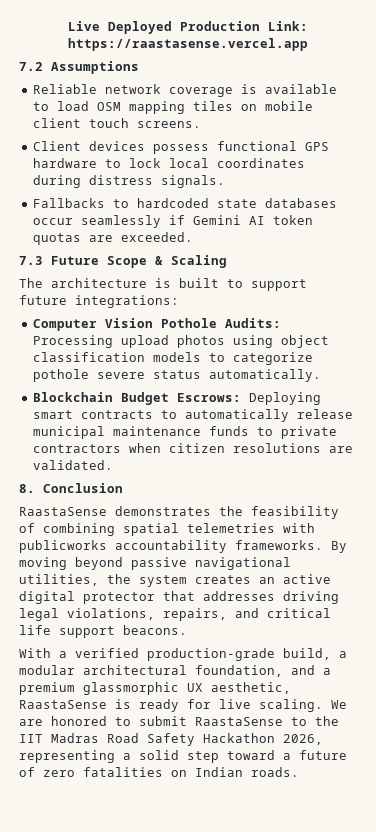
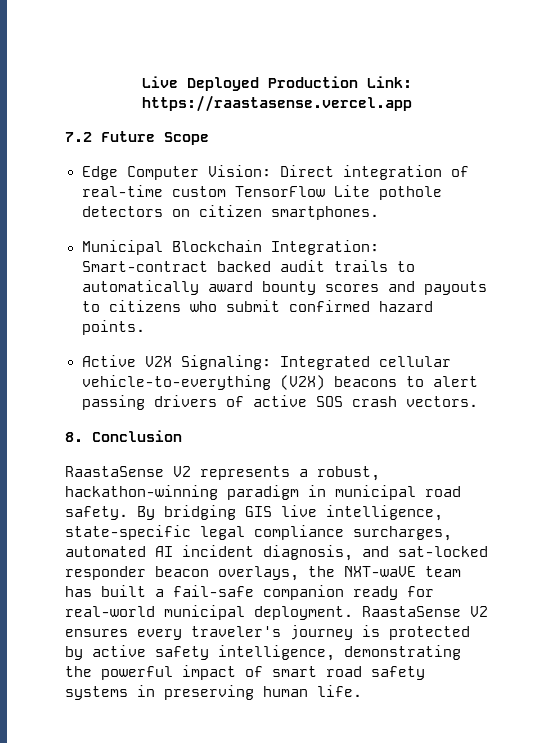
[51,61,139,74] [32,84,337,97] [32,101,313,114] [32,118,201,128] [32,141,329,154] [32,158,305,168] [32,175,225,188] [32,198,337,208] [32,215,313,228] [32,232,193,245] [19,255,227,268] [19,278,307,291] [19,295,179,308] [32,318,281,331] [32,335,329,348] [32,352,313,365] [32,369,321,382] [32,392,321,405] [32,409,353,422] [32,426,337,439] [32,443,353,453] [32,460,113,470] [19,483,123,493] [19,506,339,519] [19,523,315,536] [19,540,347,553] [19,557,291,570] [19,574,331,587] [19,591,339,604] [19,608,331,621] [19,625,187,638] [19,648,347,661] [19,665,331,677] [19,682,291,695] [19,699,347,712] [19,716,339,726] [19,733,323,746] [19,750,347,763] [19,767,299,777] Assumptions // Reliable network coverage is available to load OSM mapping tiles on mobile client touch screens. // Client devices possess functional GPS hardware to lock local coordinates during distress signals. // Fallbacks to hardcoded state databases occur seamlessly if Gemini AI token quotas are exceeded. // 7.3 Future Scope & Scaling // The architecture is built to support future integrations: // Computer Vision Pothole Audits: Processing upload photos using object classification models to categorize pothole severe status automatically. // Blockchain Budget Escrows: Deploying smart contracts to automatically release municipal maintenance funds to private contractors when citizen resolutions are validated. // 8. Conclusion // RaastaSense demonstrates the feasibility of combining spatial telemetries with publicworks accountability frameworks. By moving beyond passive navigational utilities, the system creates an active digital protector that addresses driving legal violations, repairs, and critical life support beacons. // With a verified production-grade build, a modular architectural foundation, and a premium glassmorphic UX aesthetic, RaastaSense is ready for live scaling. We are honored to submit RaastaSense to the IIT Madras Road Safety Hackathon 2026, representing a solid step toward a future of zero fatalities on Indian roads. -> [101,131,209,145] [81,165,469,180] [81,185,442,200] [81,205,379,220] [81,240,379,255] [81,260,415,272] [81,280,487,295] [81,300,433,312] [81,320,145,335] [81,355,451,370] [81,375,478,390] [81,395,478,410] [65,430,182,442] [65,466,380,481] [65,485,461,500] [65,505,443,521] [65,525,452,541] [65,545,488,561] [65,566,461,581] [65,585,434,600] [65,605,488,620] [65,625,470,640] [65,645,461,661] [65,665,425,680] [65,685,362,700] Future Scope // Edge Computer Vision: Direct integration of real-time custom TensorFlow Lite pothole detectors on citizen smartphones. // Municipal Blockchain Integration: Smart-contract backed audit trails to automatically award bounty scores and payouts to citizens who submit confirmed hazard points. // Active V2X Signaling: Integrated cellular vehicle-to-everything (V2X) beacons to alert passing drivers of active SOS crash vectors. // 8. Conclusion // RaastaSense V2 represents a robust, hackathon-winning paradigm in municipal road safety. By bridging GIS live intelligence, state-specific legal compliance surcharges, automated AI incident diagnosis, and sat-locked responder beacon overlays, the NXT-waVE team has built a fail-safe companion ready for real-world municipal deployment. RaastaSense V2 ensures every traveler's journey is protected by active safety intelligence, demonstrating the powerful impact of smart road safety systems in preserving human life.

